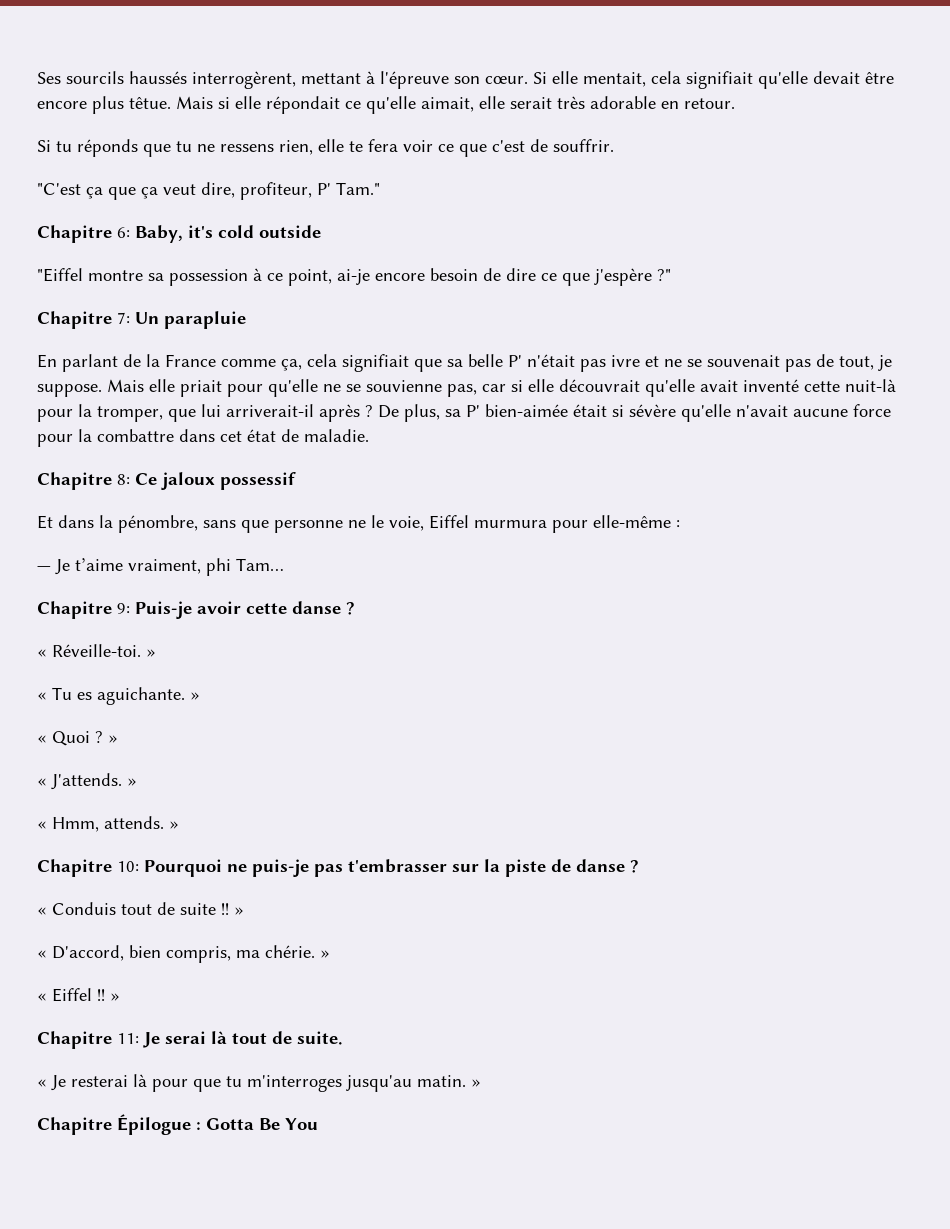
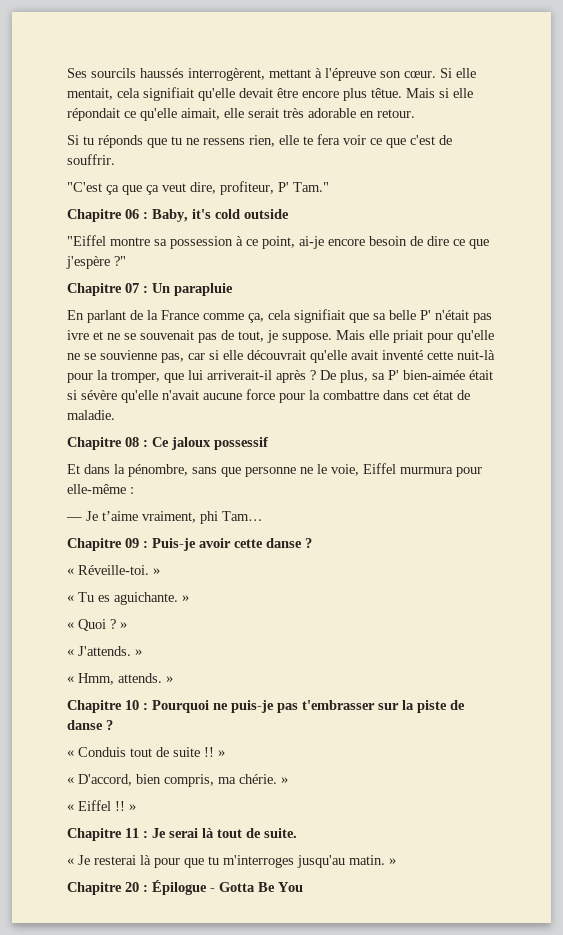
[117,227,130,238] 6: -> [125,209,148,219] 06 :
[117,312,130,324] 7: -> [125,283,148,293] 07 :
[117,474,130,485] 8: -> [125,437,148,447] 08 :
[117,603,130,614] 9: -> [125,538,148,548] 09 :
[117,861,139,872] 10: -> [125,700,148,710] 10 :
[117,1033,139,1044] 11: -> [125,828,148,838] 11 :
[117,1114,201,1135] Épilogue : -> [125,880,215,895] 20 : Épilogue -

